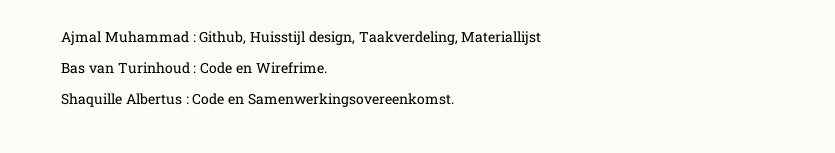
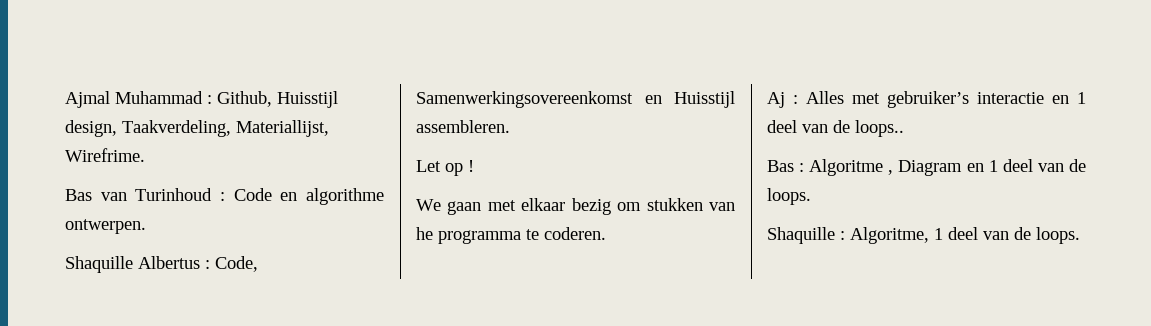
[461,31,542,45] Materiallijst -> [236,120,329,137] [65,148,145,162] Materiallijst, Wirefrime.
[255,62,327,74] Wirefrime. -> [305,188,384,205] [65,219,146,234] algorithme ontwerpen.
[192,93,454,107] Code en Samenwerkingsovereenkomst. -> [215,256,258,272] [416,91,735,108] [416,120,510,133] [416,160,474,176] [416,198,735,215] [416,227,606,244] [767,91,1086,108] [767,120,904,137] [767,159,1086,176] [767,188,811,205] [767,227,1080,244] Code, Samenwerkingsovereenkomst en Huisstijl assembleren. // Let op ! // We gaan met elkaar bezig om stukken van he programma te coderen. // Aj : Alles met gebruiker’s interactie en 1 deel van de loops.. // Bas : Algoritme , Diagram en 1 deel van de loops. // Shaquille : Algoritme, 1 deel van de loops.

